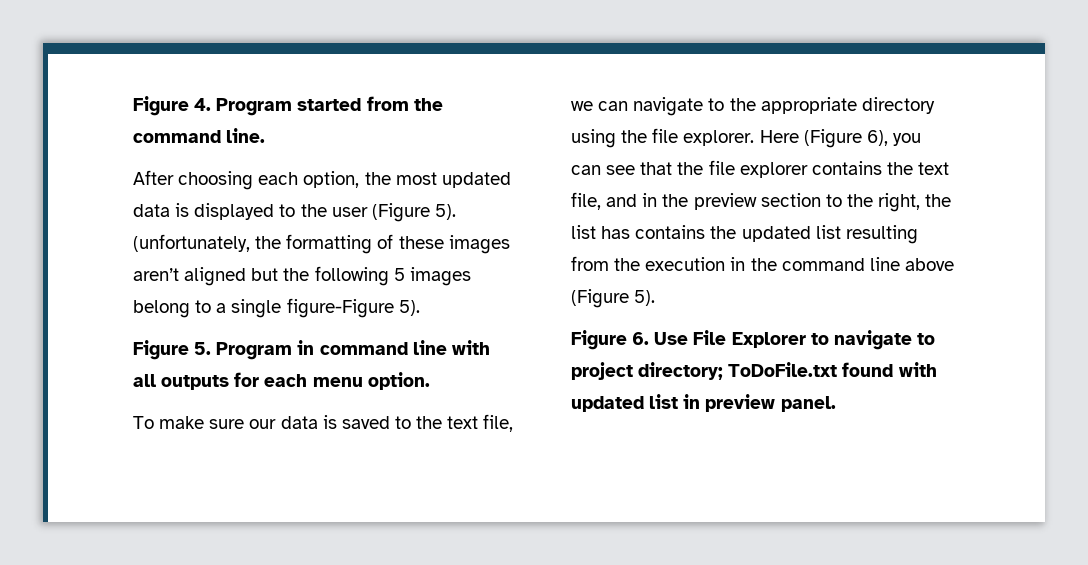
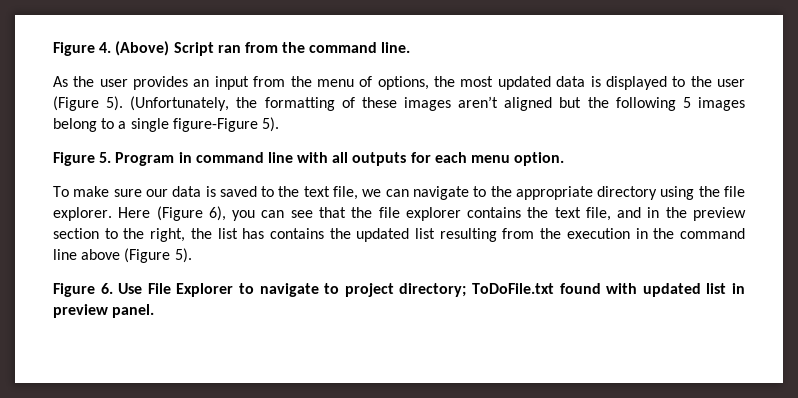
[216,98,362,116] Program started -> [115,41,241,56] (Above) Script ran
[133,170,360,190] After choosing each option, -> [53,76,429,90] As the user provides an input from the menu of options,
[133,234,250,252] (unfortunately, -> [130,96,230,111] (Unfortunately,

